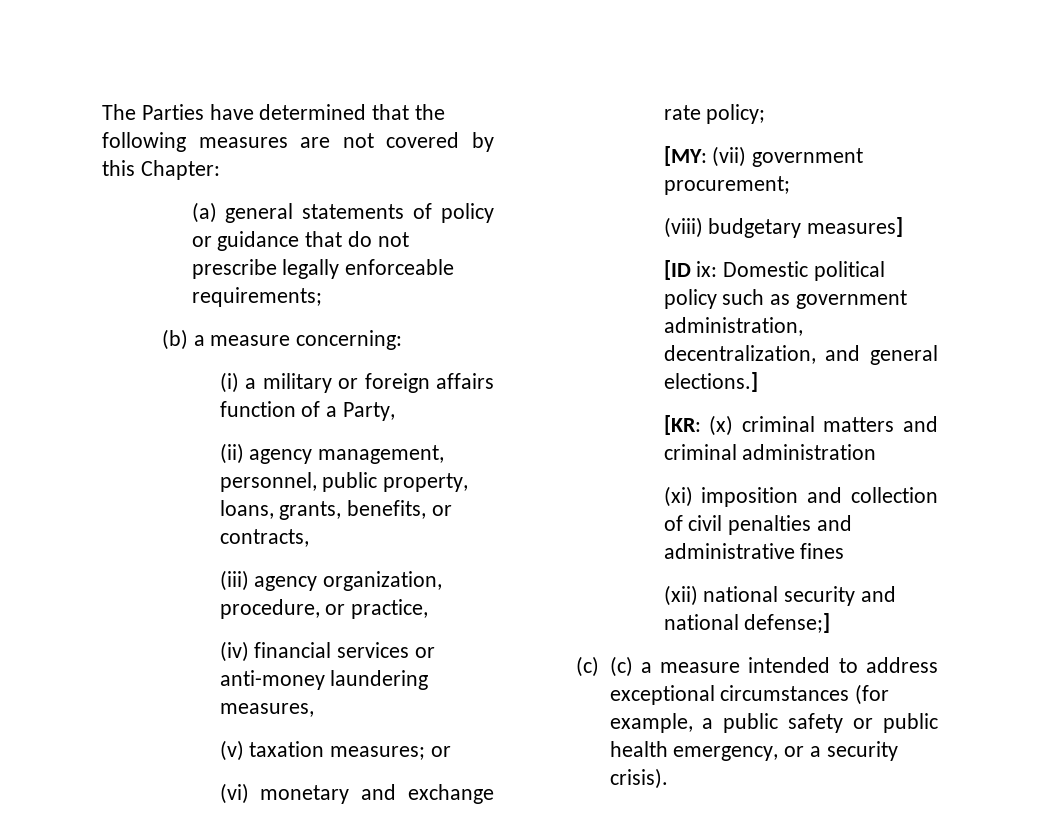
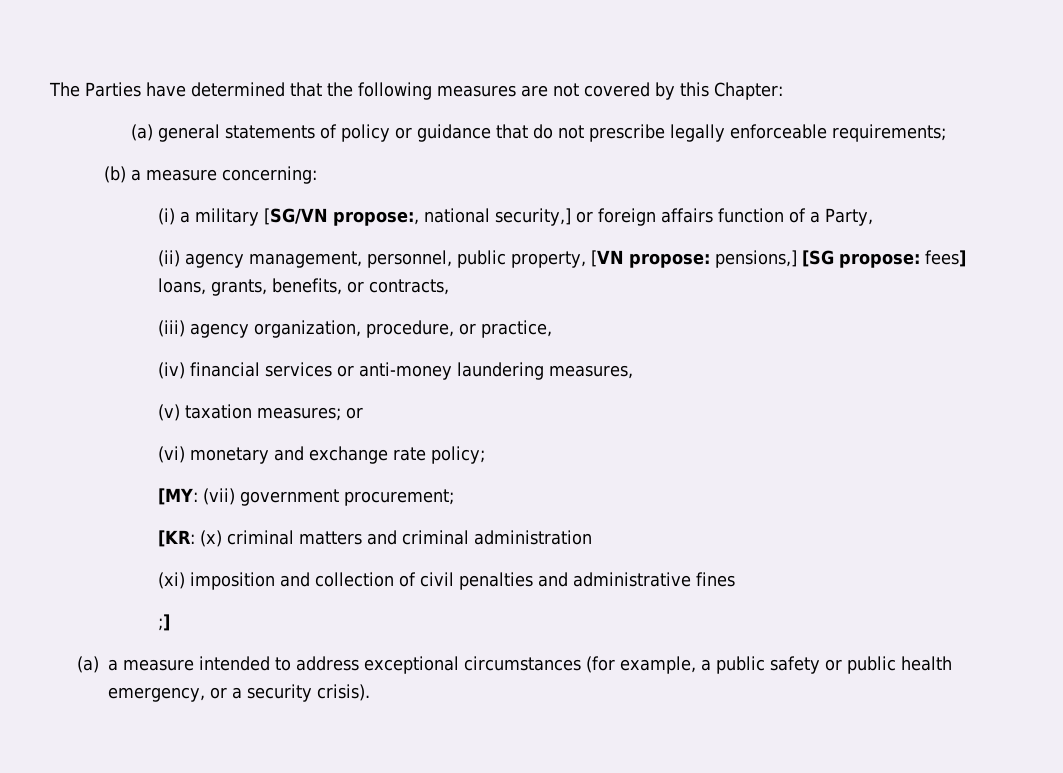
(332, 383) none -> [264,208,572,226] [SG/VN propose:, national security,]
(469, 482) none -> [591,250,967,268] [VN propose: pensions,] [SG propose: fees]
[663,217,904,238] [663,260,886,281] [663,289,908,309] [663,317,803,336] [663,345,938,365] [663,372,758,392] // (viii) budgetary measures] // [ID ix: Domestic political policy such as government administration, decentralization, and general elections.] -> (455, 497) none
[663,585,897,606] [663,613,831,633] [575,656,633,677] (xii) national security and national defense;] // (c) (c) -> [158,614,171,631] [77,656,100,673] ;] // (a)

